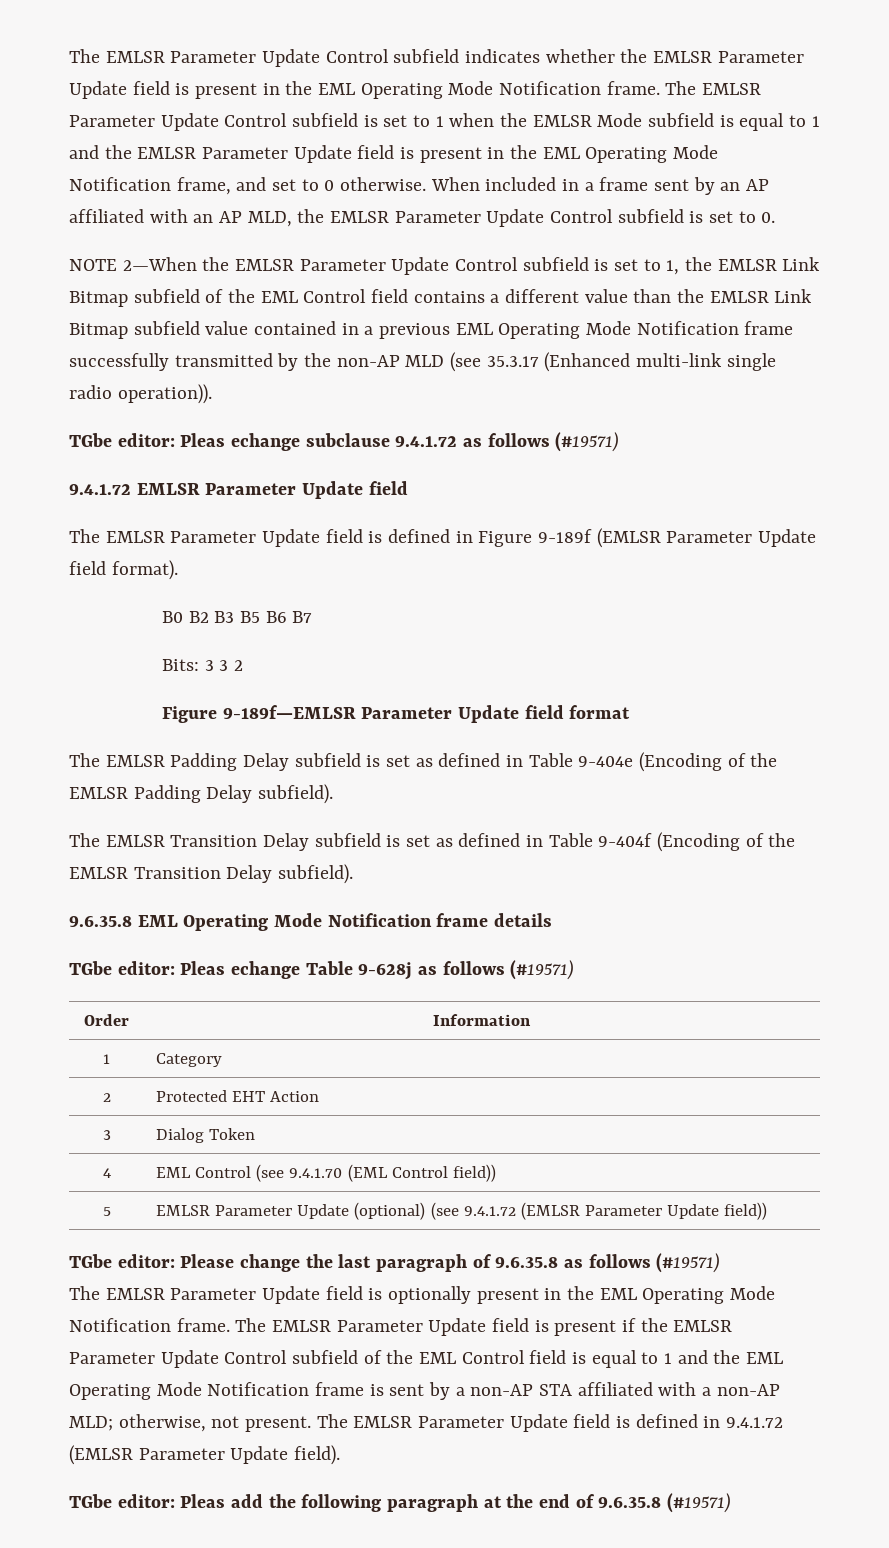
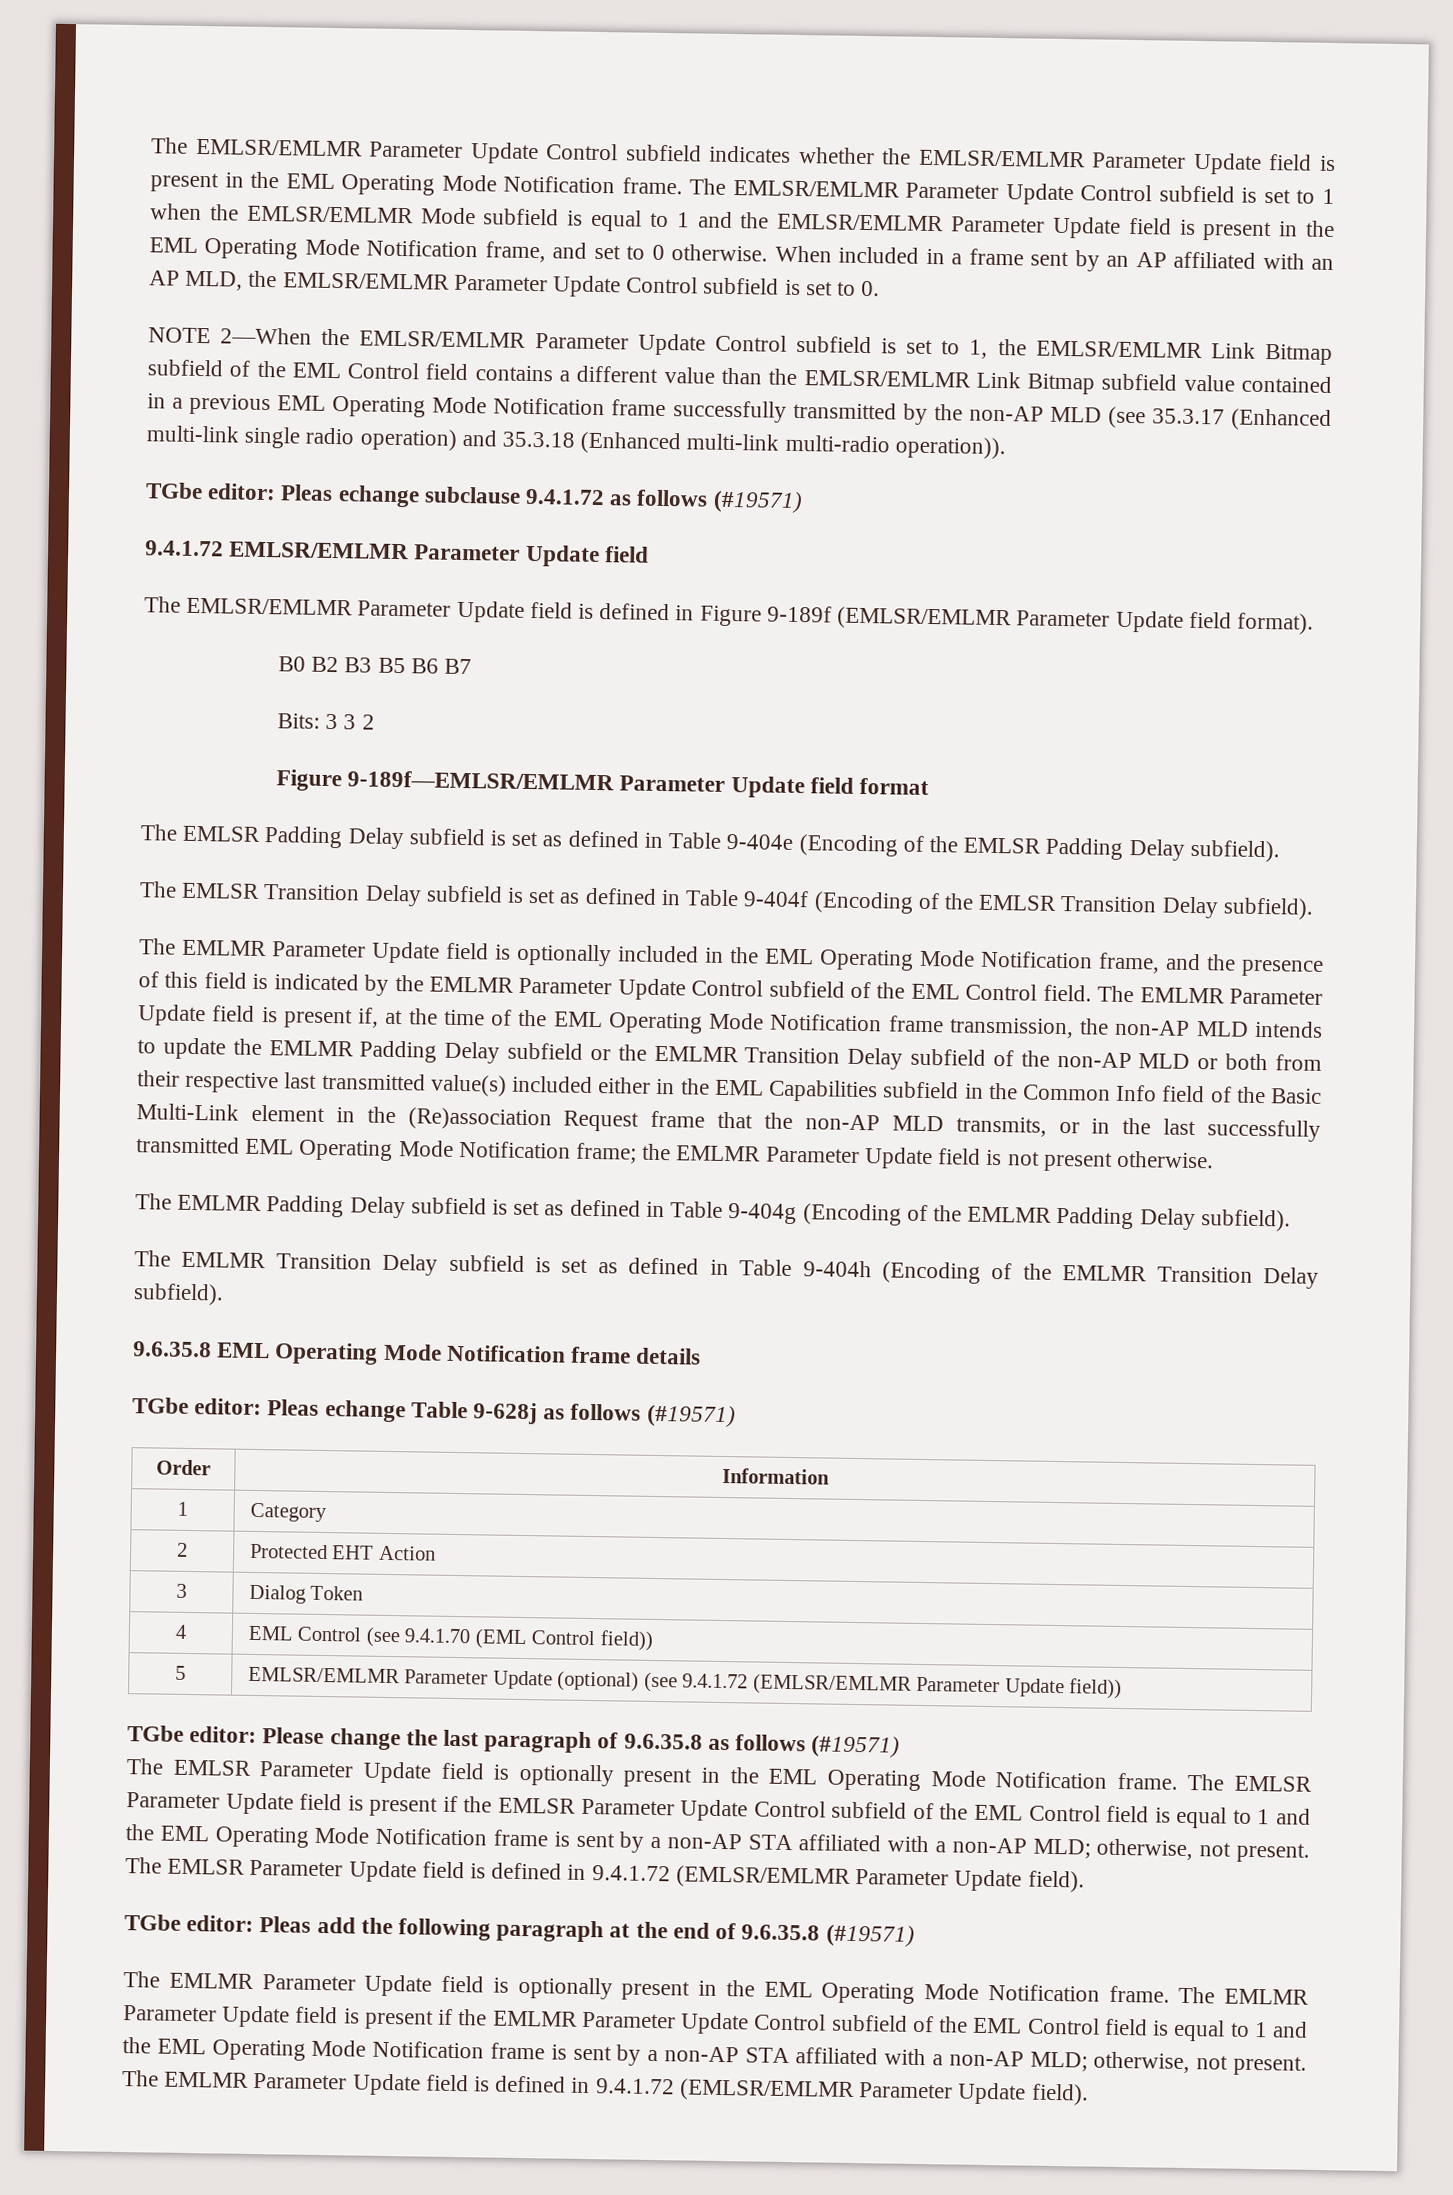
[69,49,165,63] The EMLSR -> [151,137,363,157] The EMLSR/EMLMR
[653,51,713,63] EMLSR -> [918,149,1086,168] EMLSR/EMLMR
[702,83,762,95] EMLSR -> [732,179,900,198] EMLSR/EMLMR
[532,115,592,127] EMLSR -> [246,205,414,224] EMLSR/EMLMR
[137,147,197,159] EMLSR -> [777,213,945,232] EMLSR/EMLMR
[330,211,390,223] EMLSR -> [282,272,450,290] EMLSR/EMLMR
[235,259,295,271] EMLSR -> [359,330,527,348] EMLSR/EMLMR
[717,259,777,271] EMLSR -> [1035,340,1203,359] EMLSR/EMLMR
[709,291,769,303] EMLSR -> [803,370,971,388] EMLSR/EMLMR
(112, 392) none -> [359,428,890,455] operation) and 35.3.18 (Enhanced multi-link multi-radio
[136,483,200,495] EMLSR -> [229,541,410,560] EMLSR/EMLMR
[105,531,165,543] EMLSR -> [186,597,354,616] EMLSR/EMLMR
[596,528,661,548] (EMLSR -> [837,606,1013,631] (EMLSR/EMLMR
[222,705,356,719] 9-189f—EMLSR -> [347,770,615,791] 9-189f—EMLSR/EMLMR
(354, 874) none -> [139,938,1324,977] [138,971,1324,1005] [138,1004,1324,1039] [137,1037,1323,1071] [137,1070,1322,1104] [136,1103,1321,1142] [136,1136,1214,1172] [135,1193,1291,1232] [134,1250,1319,1289] [133,1283,224,1306] // The EMLMR Parameter Update field is optionally included in the EML Operating Mode Notification frame, and the presence of this field is indicated by the EMLMR Parameter Update Control subfield of the EML Control field. The EMLMR Parameter Update field is present if, at the time of the EML Operating Mode Notification frame transmission, the non-AP MLD intends to update the EMLMR Padding Delay subfield or the EMLMR Transition Delay subfield of the non-AP MLD or both from their respective last transmitted value(s) included either in the EML Capabilities subfield in the Common Info field of the Basic Multi-Link element in the (Re)association Request frame that the non-AP MLD transmits, or in the last successfully transmitted EML Operating Mode Notification frame; the EMLMR Parameter Update field is not present otherwise. // The EMLMR Padding Delay subfield is set as defined in Table 9-404g (Encoding of the EMLMR Padding Delay subfield). // The EMLMR Transition Delay subfield is set as defined in Table 9-404h (Encoding of the EMLMR Transition Delay subfield).
[156,1205,211,1216] EMLSR -> [247,1666,400,1684] EMLSR/EMLMR
[520,1202,580,1220] (EMLSR -> [752,1673,912,1696] (EMLSR/EMLMR
[69,1445,133,1465] (EMLSR -> [675,1865,851,1889] (EMLSR/EMLMR
(732, 1503) none -> [123,1971,1309,2005] [123,2005,1308,2042] [122,2037,1307,2076] [122,2070,1089,2106] // The EMLMR Parameter Update field is optionally present in the EML Operating Mode Notification frame. The EMLMR Parameter Update field is present if the EMLMR Parameter Update Control subfield of the EML Control field is equal to 1 and the EML Operating Mode Notification frame is sent by a non-AP STA affiliated with a non-AP MLD; otherwise, not present. The EMLMR Parameter Update field is defined in 9.4.1.72 (EMLSR/EMLMR Parameter Update field).

